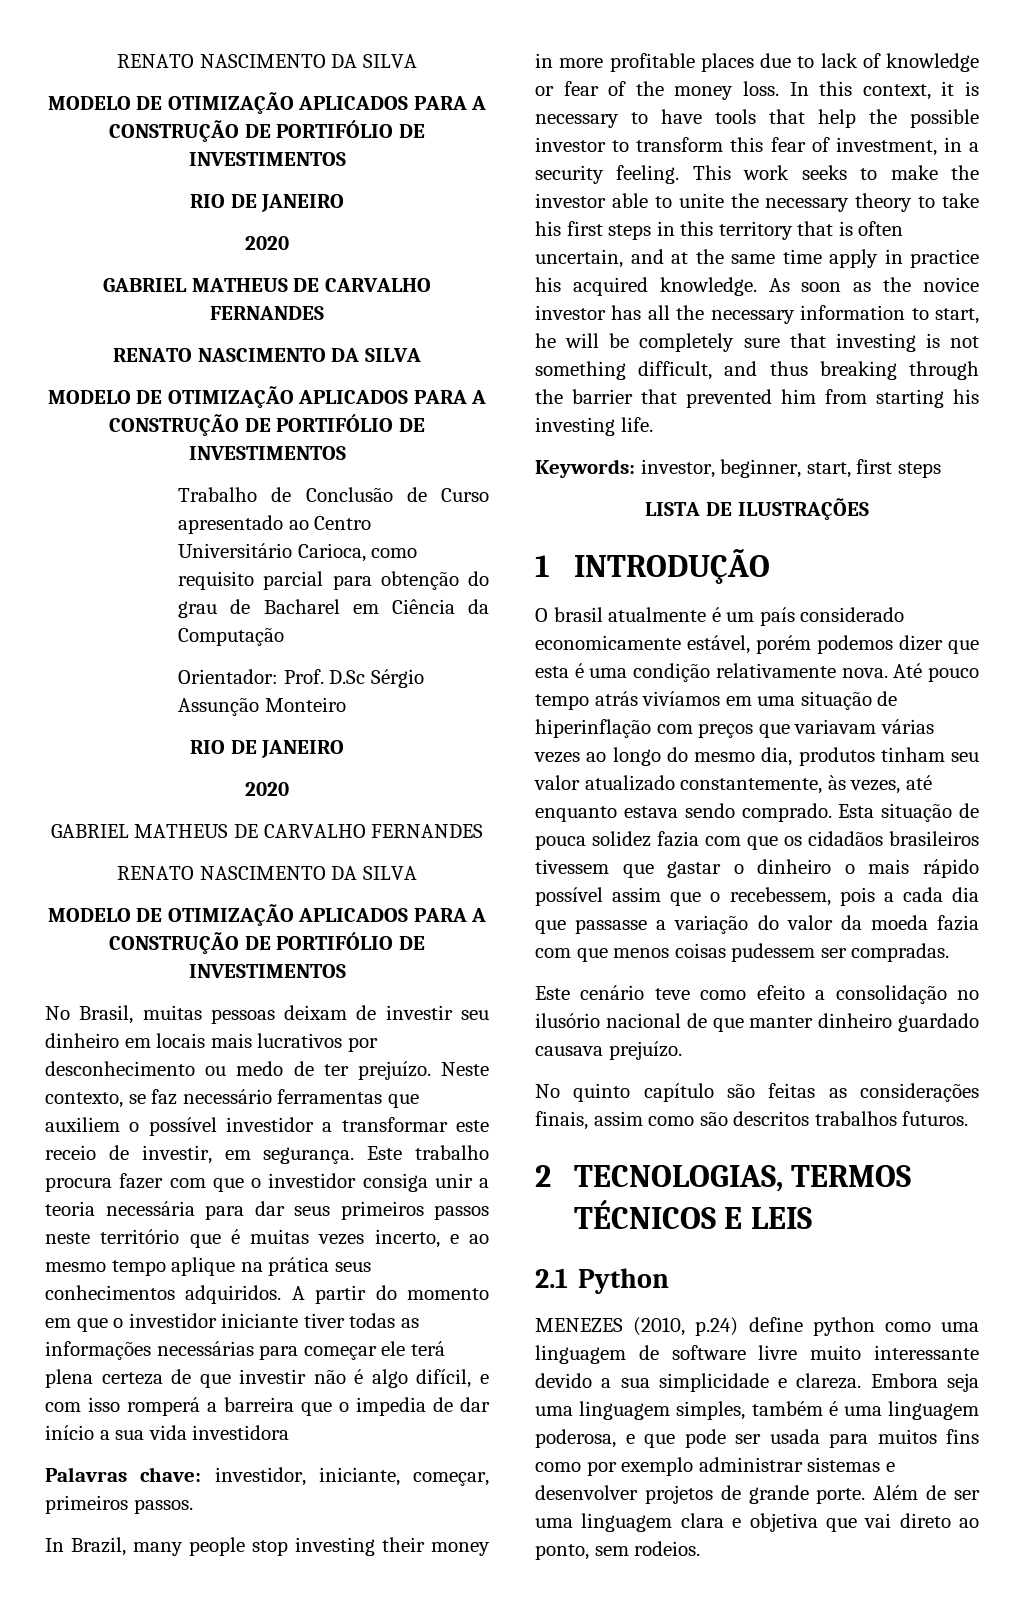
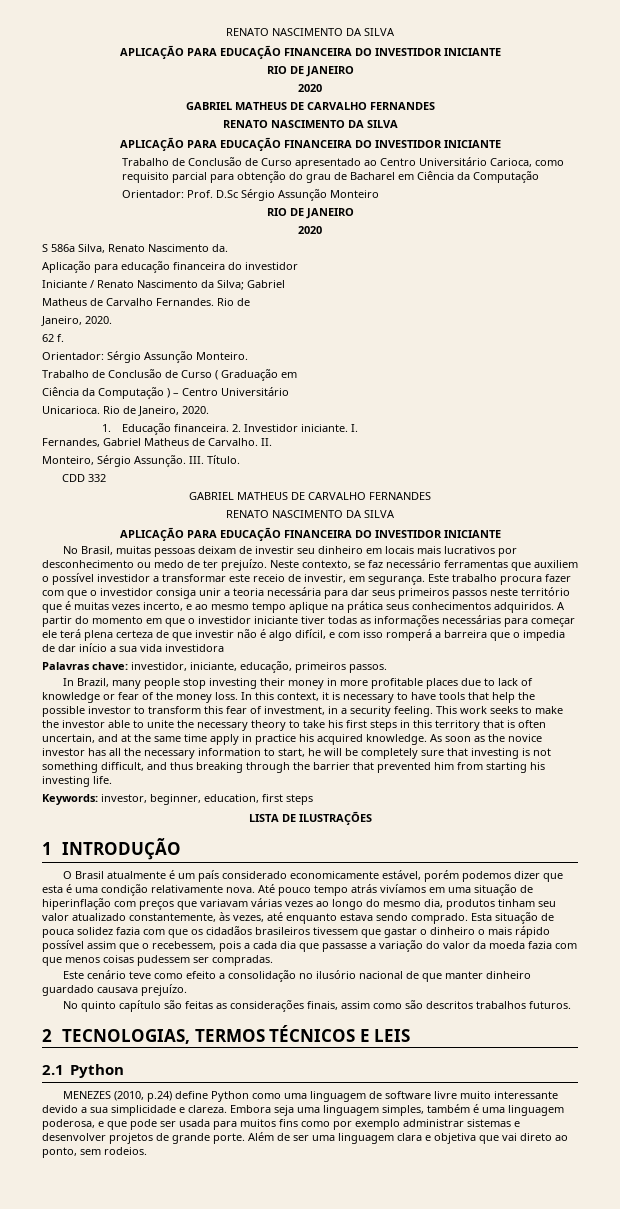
[117,54,417,68] [47,92,487,114] [109,120,425,142] [188,152,346,166] RENATO NASCIMENTO DA SILVA // MODELO DE OTIMIZAÇÃO APLICADOS PARA A CONSTRUÇÃO DE PORTIFÓLIO DE INVESTIMENTOS -> [226,28,395,36] [119,45,501,59] RENATO NASCIMENTO DA SILVA // APLICAÇÃO PARA EDUCAÇÃO FINANCEIRA DO INVESTIDOR INICIANTE
[47,386,487,408] [109,414,425,436] [188,446,346,460] MODELO DE OTIMIZAÇÃO APLICADOS PARA A CONSTRUÇÃO DE PORTIFÓLIO DE INVESTIMENTOS -> [119,137,501,151] APLICAÇÃO PARA EDUCAÇÃO FINANCEIRA DO INVESTIDOR INICIANTE
[50,824,484,838] [117,866,417,880] [47,904,487,926] [109,932,425,954] [188,964,346,978] // GABRIEL MATHEUS DE CARVALHO FERNANDES // RENATO NASCIMENTO DA SILVA // MODELO DE OTIMIZAÇÃO APLICADOS PARA A CONSTRUÇÃO DE PORTIFÓLIO DE INVESTIMENTOS -> [42,244,228,253] [42,261,298,273] [42,280,285,290] [42,298,250,306] [41,316,112,326] [42,334,64,342] [42,351,248,363] [42,369,297,381] [42,387,289,399] [42,406,209,416] [101,423,358,435] [42,438,272,447] [42,455,240,467] [61,474,106,482] [189,492,431,500] [226,510,395,518] [119,527,501,541] // S 586a Silva, Renato Nascimento da. // Aplicação para educação financeira do investidor // Iniciante / Renato Nascimento da Silva; Gabriel // Matheus de Carvalho Fernandes. Rio de // Janeiro, 2020. // 62 f. // Orientador: Sérgio Assunção Monteiro. // Trabalho de Conclusão de Curso ( Graduação em // Ciência da Computação ) – Centro Universitário // Unicarioca. Rio de Janeiro, 2020. // 1. Educação financeira. 2. Investidor iniciante. I. // Fernandes, Gabriel Matheus de Carvalho. II. // Monteiro, Sérgio Assunção. III. Título. // CDD 332 // GABRIEL MATHEUS DE CARVALHO FERNANDES // RENATO NASCIMENTO DA SILVA // APLICAÇÃO PARA EDUCAÇÃO FINANCEIRA DO INVESTIDOR INICIANTE
[413,1472,489,1486] começar, -> [240,661,292,673] educação,
[806,462,851,478] start, -> [204,794,259,803] education,
[553,607,603,622] brasil -> [74,871,104,879] Brasil
[812,1317,875,1336] python -> [210,1091,249,1102] Python

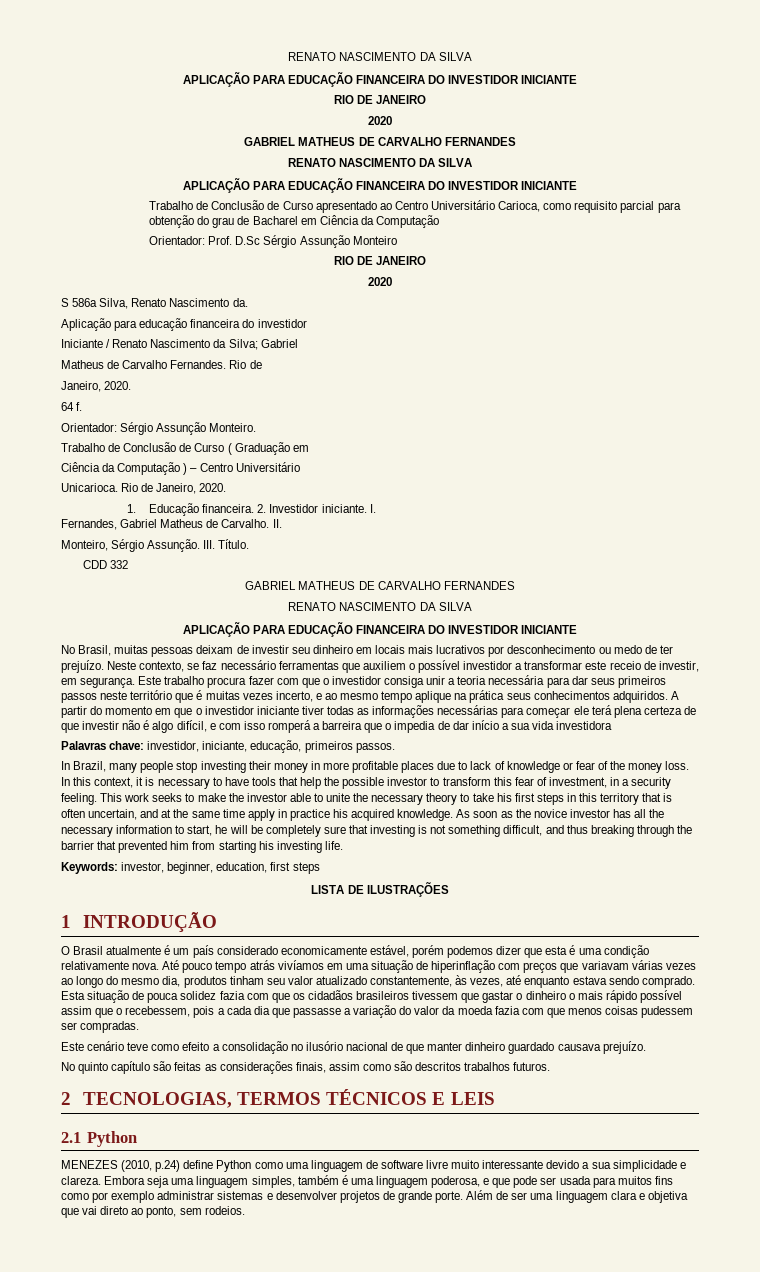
[42,334,54,342] 62 -> [61,402,74,411] 64

